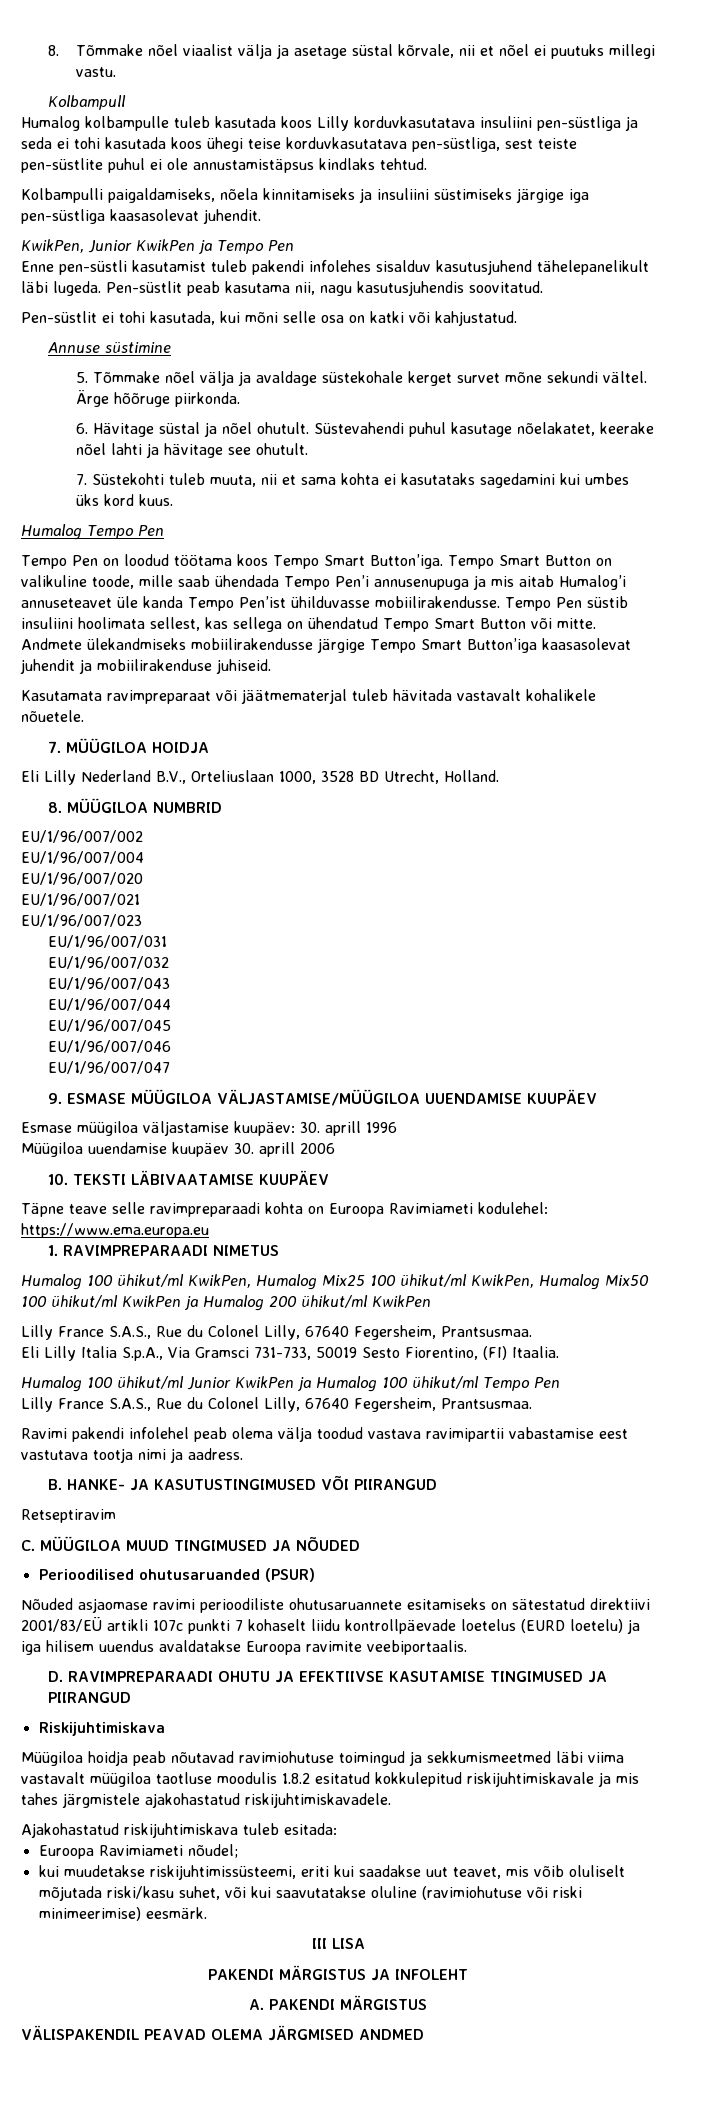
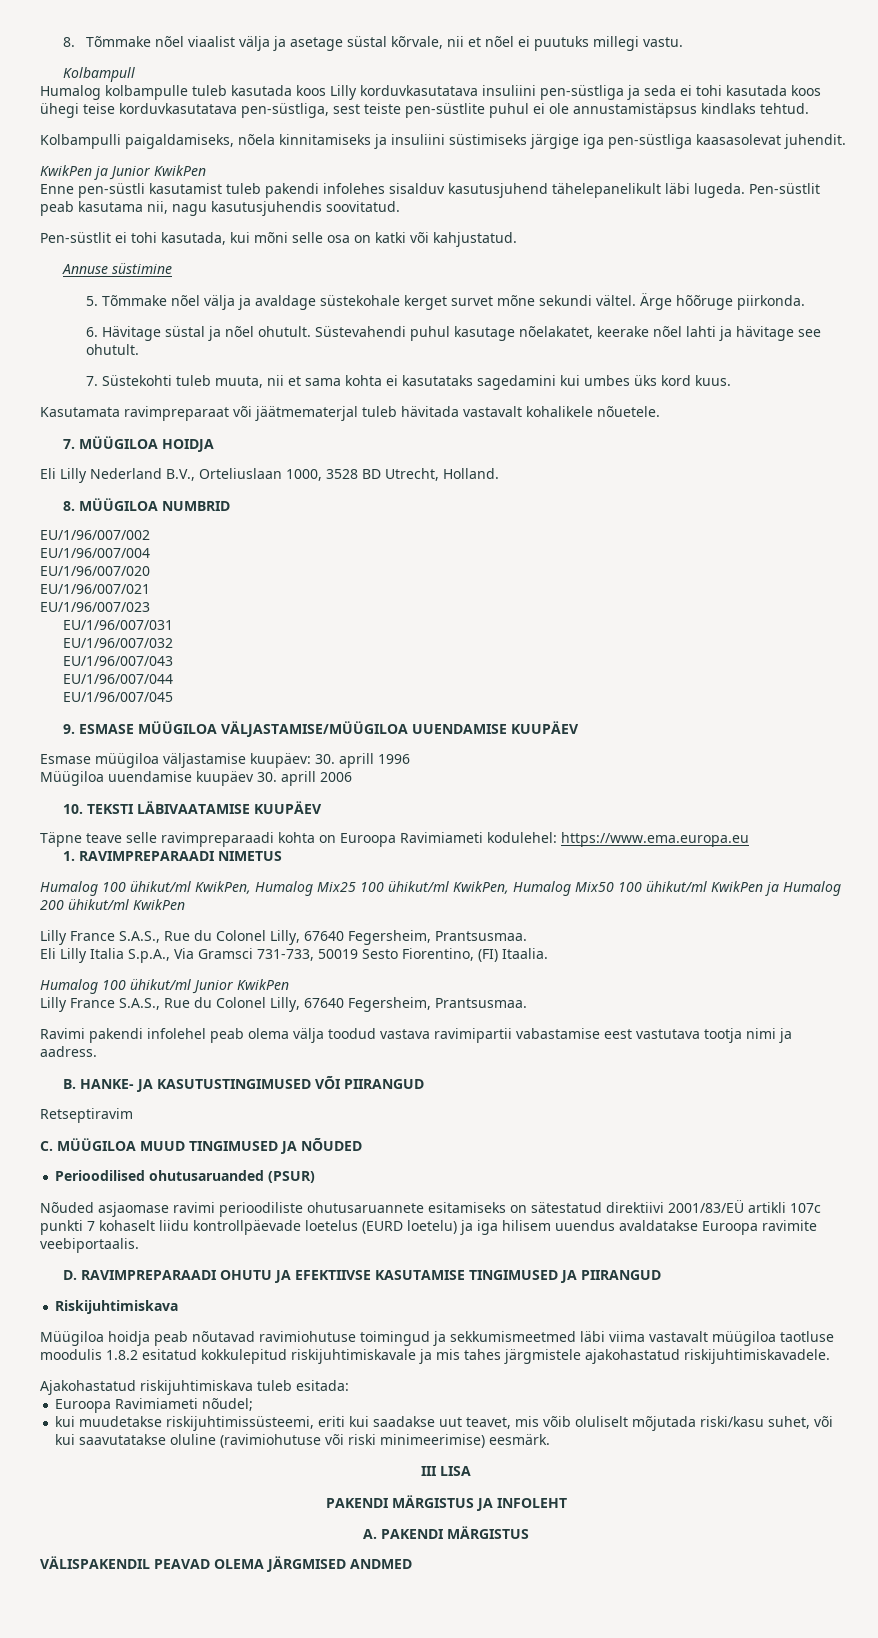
[21,239,294,254] KwikPen, Junior KwikPen ja Tempo Pen -> [40,165,206,180] KwikPen ja Junior KwikPen
[21,524,164,540] [21,554,612,569] [21,575,626,590] [21,596,628,611] [21,617,596,632] [21,638,631,653] [20,659,271,674] // Humalog Tempo Pen // Tempo Pen on loodud töötama koos Tempo Smart Button’iga. Tempo Smart Button on valikuline toode, mille saab ühendada Tempo Pen’i annusenupuga ja mis aitab Humalog’i annuseteavet üle kanda Tempo Pen’ist ühilduvasse mobiilirakendusse. Tempo Pen süstib insuliini hoolimata sellest, kas sellega on ühendatud Tempo Smart Button või mitte. Andmete ülekandmiseks mobiilirakendusse järgige Tempo Smart Button’iga kaasasolevat juhendit ja mobiilirakenduse juhiseid. -> (732, 380) none
[48,1040,172,1053] [48,1061,171,1074] // EU/1/96/007/046 // EU/1/96/007/047 -> (174, 697) none
[298,1376,560,1392] ja Humalog 100 ühikut/ml Tempo Pen -> (289, 984) none

